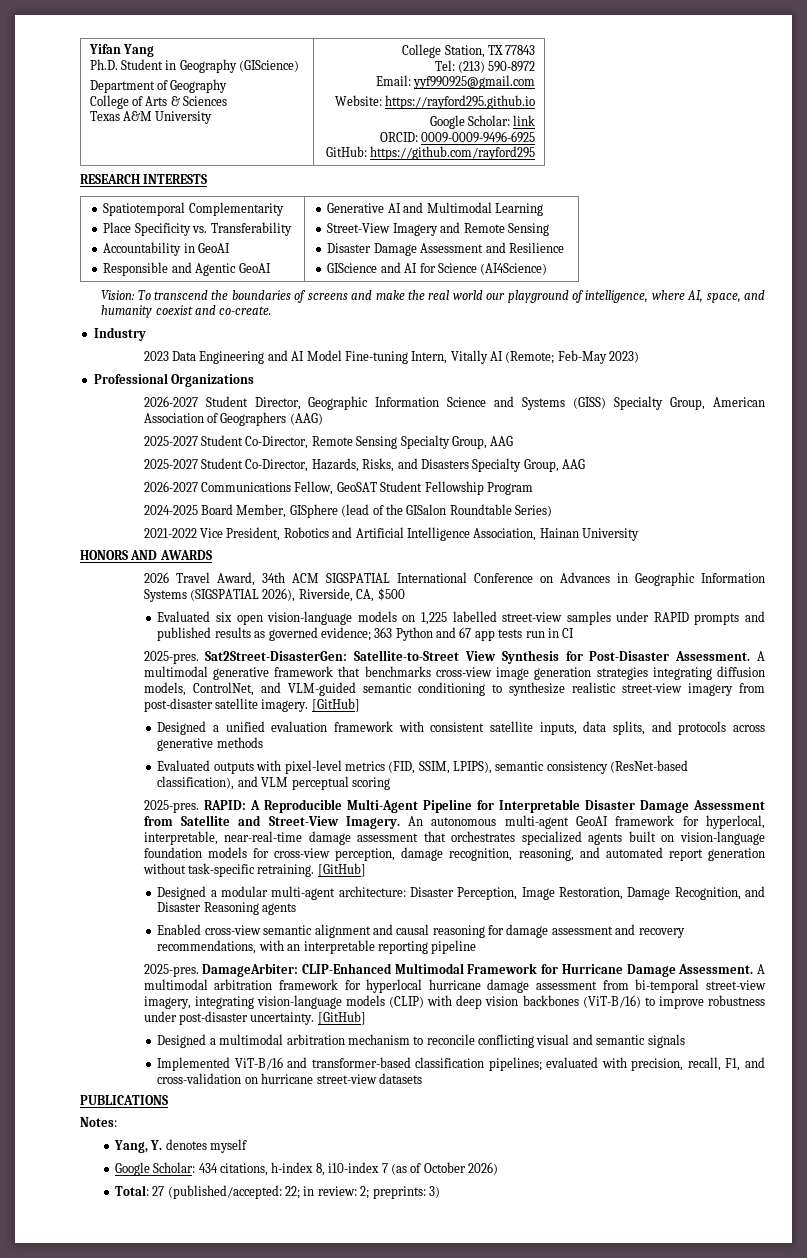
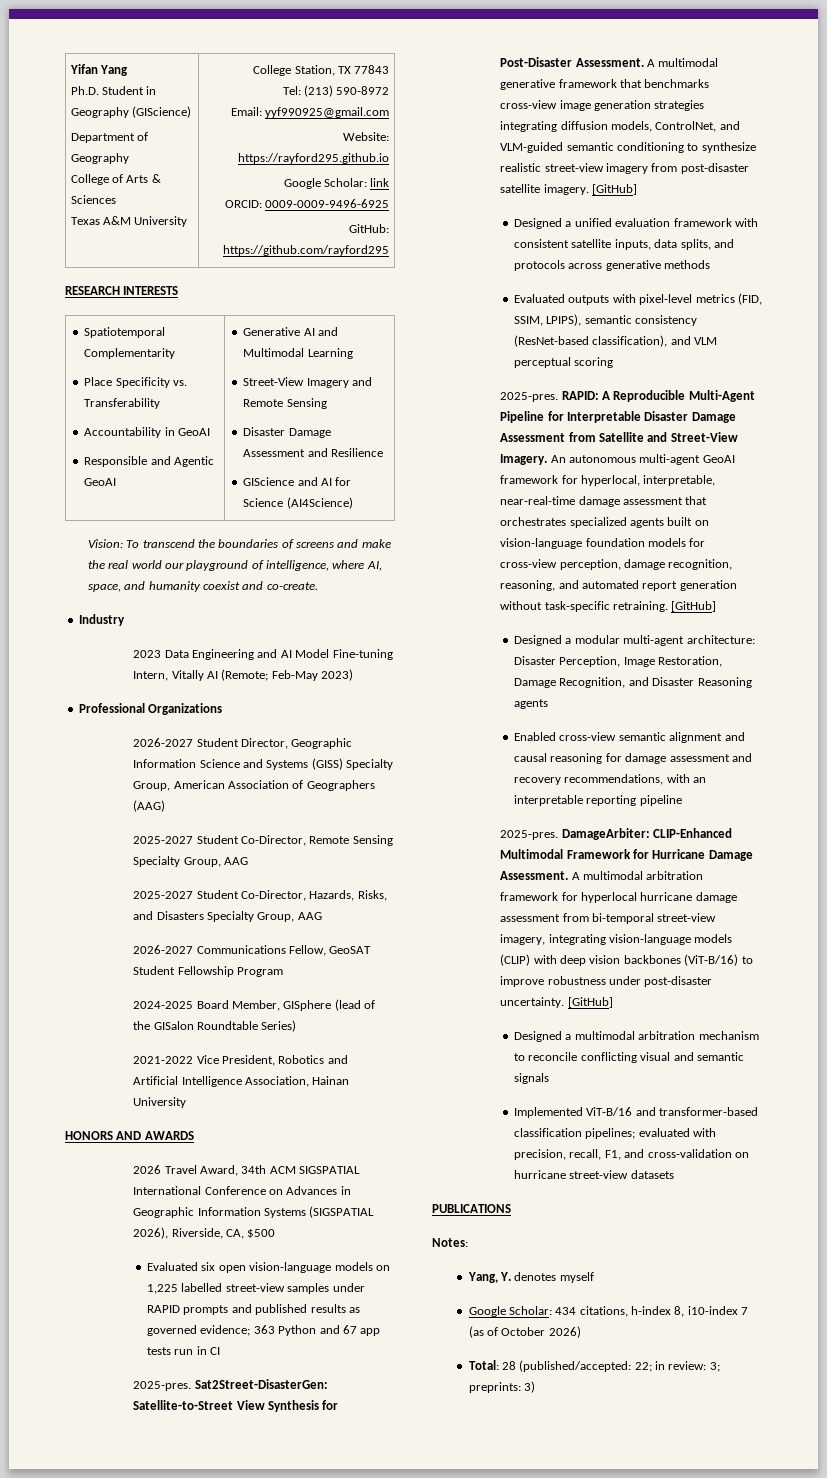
[152,1186,165,1196] 27 -> [501,1361,516,1370] 28
[360,1186,370,1199] 2; -> [709,1362,720,1372] 3;

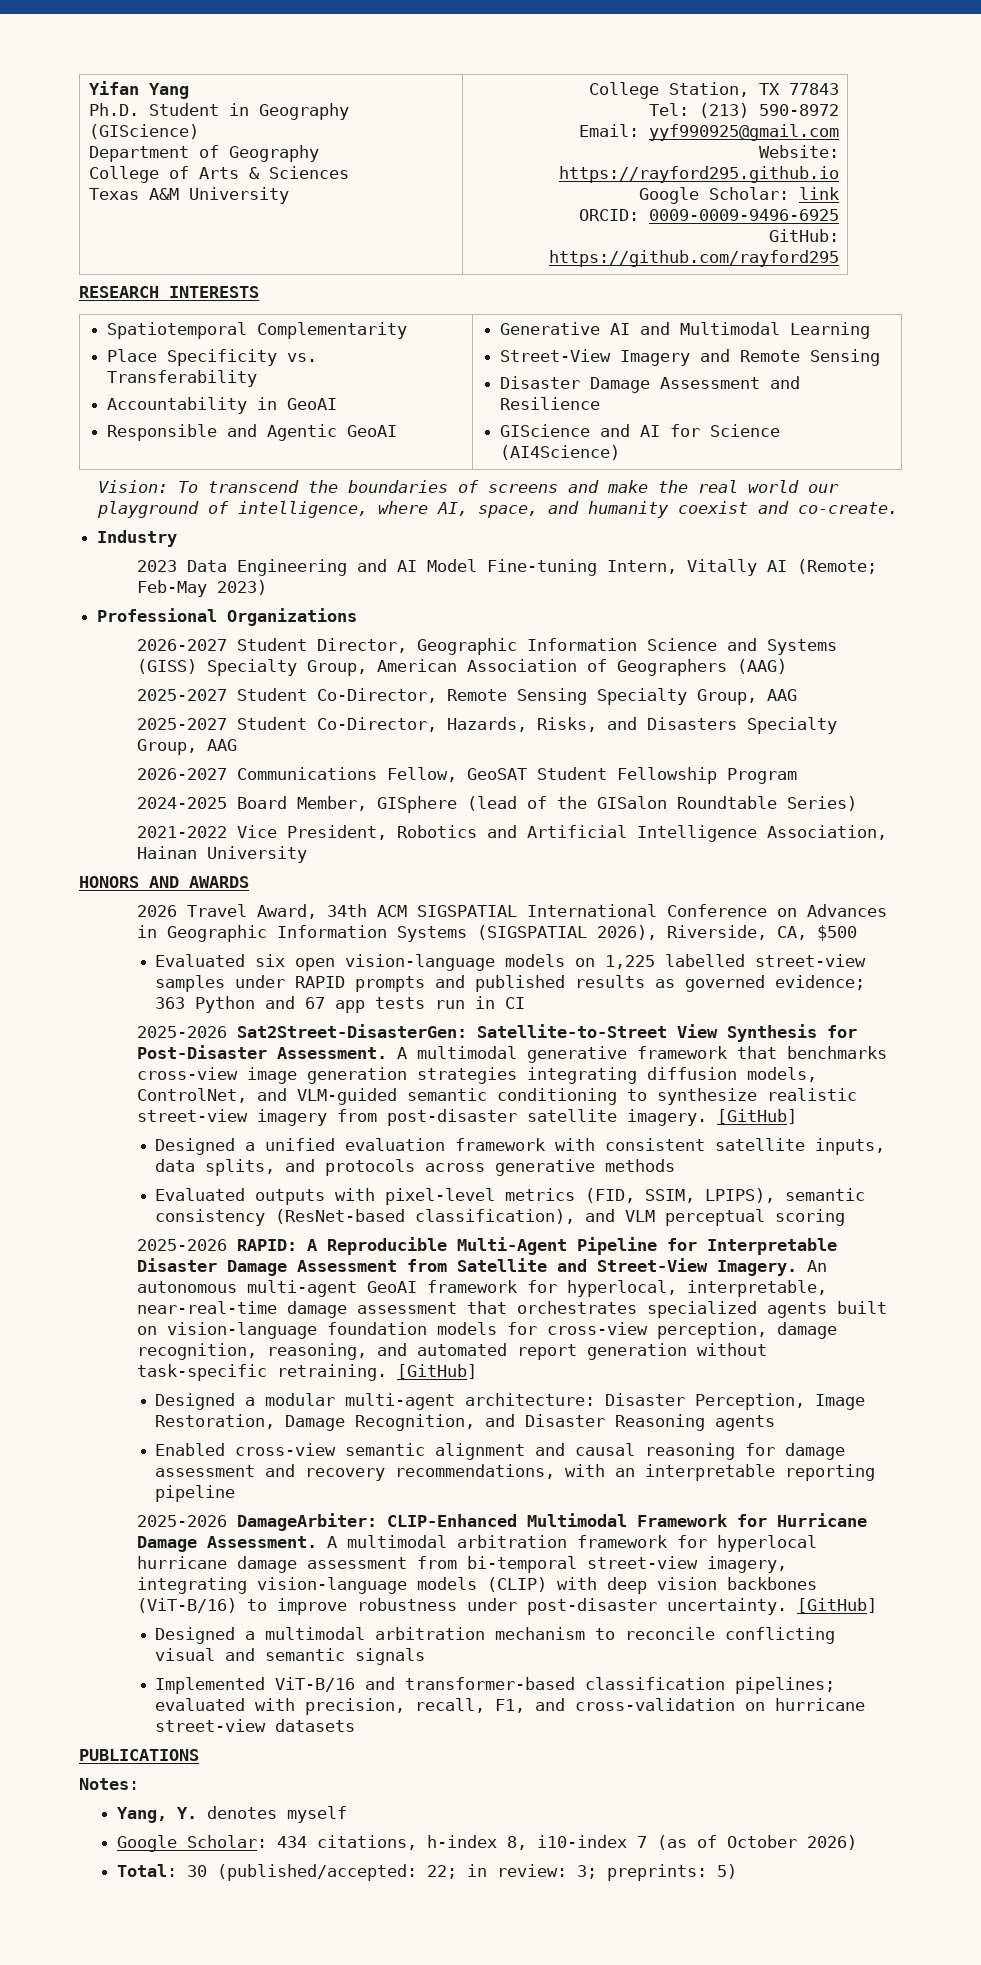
[133,1381,192,1391] 2025-pres. -> [137,1026,228,1038] 2025-2026
[500,392,559,402] 2025-pres. -> [137,1239,228,1251] 2025-2026
[500,830,559,840] 2025-pres. -> [137,1515,228,1527] 2025-2026
[501,1361,516,1370] 28 -> [186,1865,207,1877] 30
[523,1381,535,1393] 3) -> [716,1864,737,1879] 5)

